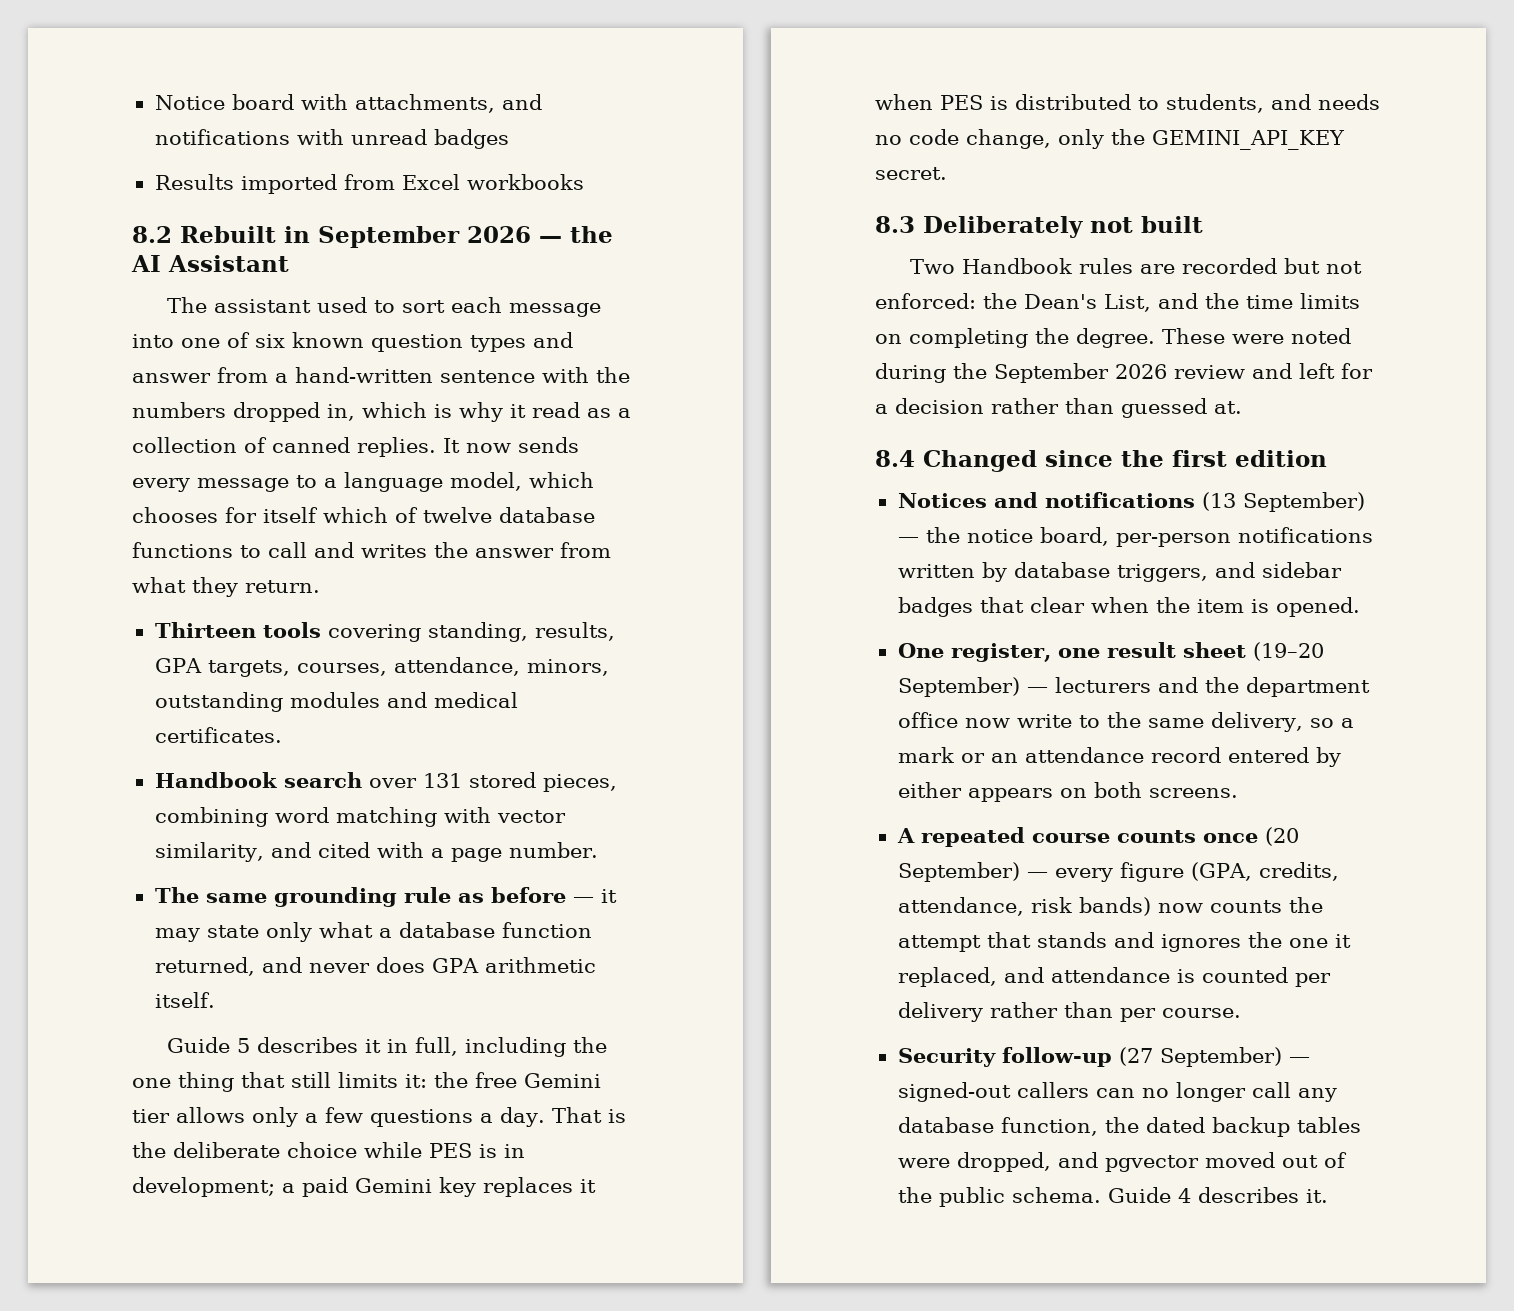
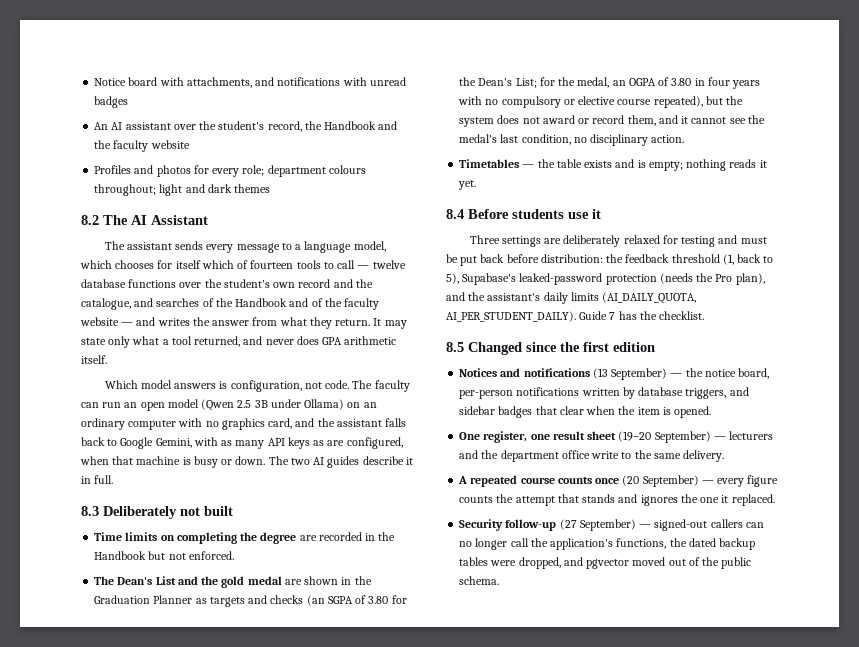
[154,174,584,194] [132,226,613,248] [131,255,289,272] [167,297,602,317] [132,332,573,352] [132,367,630,383] [132,402,631,422] [132,437,511,457] Results imported from Excel workbooks // 8.2 Rebuilt in September 2026 — the AI Assistant // The assistant used to sort each message into one of six known question types and answer from a hand-written sentence with the numbers dropped in, which is why it read as a collection of canned replies. It now -> [94,121,398,132] [94,140,190,152] [94,165,366,177] [94,184,271,196] [81,215,208,225] [104,241,172,250] An AI assistant over the student's record, the Handbook and the faculty website // Profiles and photos for every role; department colours throughout; light and dark themes // 8.2 The AI Assistant // The assistant
[423,507,595,523] [132,542,307,558] twelve database functions to call -> [250,260,406,269] [81,279,373,288] [81,298,380,310] [80,317,134,326] fourteen tools to call — twelve database functions over the student's own record and the catalogue, and searches of the Handbook and of the faculty website —
[154,622,615,642] [154,657,609,677] [154,692,518,712] [154,727,282,743] [154,772,617,792] [154,807,566,827] [154,842,599,862] [154,887,617,907] // Thirteen tools covering standing, results, GPA targets, courses, attendance, minors, outstanding modules and medical certificates. // Handbook search over 131 stored pieces, combining word matching with vector similarity, and cited with a page number. // The same grounding rule as before — it -> [373,318,382,326] It
[398,922,592,938] database function -> [171,336,192,345] tool
[167,1037,608,1057] [132,1072,601,1092] [132,1107,626,1127] [132,1142,525,1158] [132,1177,596,1197] [875,94,1380,113] [875,129,1345,150] [875,167,947,180] [875,216,1203,238] [910,258,1363,274] [875,293,1360,312] [875,328,1351,348] [875,363,1373,383] [875,398,1242,418] [875,450,915,467] Guide 5 describes it in full, including the one thing that still limits it: the free Gemini tier allows only a few questions a day. That is the deliberate choice while PES is in development; a paid Gemini key replaces it when PES is distributed to students, and needs no code change, only the GEMINI_API_KEY secret. // 8.3 Deliberately not built // Two Handbook rules are recorded but not enforced: the Dean's List, and the time limits on completing the degree. These were noted during the September 2026 review and left for a decision rather than guessed at. // 8.4 -> [104,380,410,392] [81,399,377,411] [81,418,407,430] [81,437,403,449] [80,456,413,468] [81,475,114,484] [81,506,233,519] [94,532,396,544] [94,551,234,560] [94,576,372,588] [94,595,407,607] [459,77,761,89] [458,96,744,108] [459,115,765,127] [459,134,685,146] [459,159,767,171] [458,180,477,190] [446,209,601,219] [469,235,767,247] [446,254,774,266] [446,273,765,285] [446,292,697,304] [446,311,705,322] [446,342,464,352] Which model answers is configuration, not code. The faculty can run an open model (Qwen 2.5 3B under Ollama) on an ordinary computer with no graphics card, and the assistant falls back to Google Gemini, with as many API keys as are configured, when that machine is busy or down. The two AI guides describe it in full. // 8.3 Deliberately not built // Time limits on completing the degree are recorded in the Handbook but not enforced. // The Dean's List and the gold medal are shown in the Graduation Planner as targets and checks (an SGPA of 3.80 for the Dean's List; for the medal, an OGPA of 3.80 in four years with no compulsory or elective course repeated), but the system does not award or record them, and it cannot see the medal's last condition, no disciplinary action. // Timetables — the table exists and is empty; nothing reads it yet. // 8.4 Before students use it // Three settings are deliberately relaxed for testing and must be put back before distribution: the feedback threshold (1, back to 5), Supabase's leaked-password protection (needs the Pro plan), and the assistant's daily limits (AI_DAILY_QUOTA, AI_PER_STUDENT_DAILY). Guide 7 has the checklist. // 8.5
[964,718,1010,728] now -> (590, 454) none
[1210,712,1354,732] [897,747,1341,767] [897,782,1238,802] delivery, so a mark or an attendance record entered by either appears on both screens. -> [683,450,725,462] delivery.
[1190,862,1339,881] [897,897,1203,916] (GPA, credits, attendance, risk bands) now -> (779, 481) none
[897,967,1331,987] [897,1002,1241,1022] replaced, and attendance is counted per delivery rather than per course. -> [731,494,775,506] replaced.
[1297,1088,1337,1102] [897,1117,1098,1136] any database function, -> [530,538,667,550] the application's functions,
[1107,1187,1328,1203] Guide 4 describes it. -> (500, 580) none

